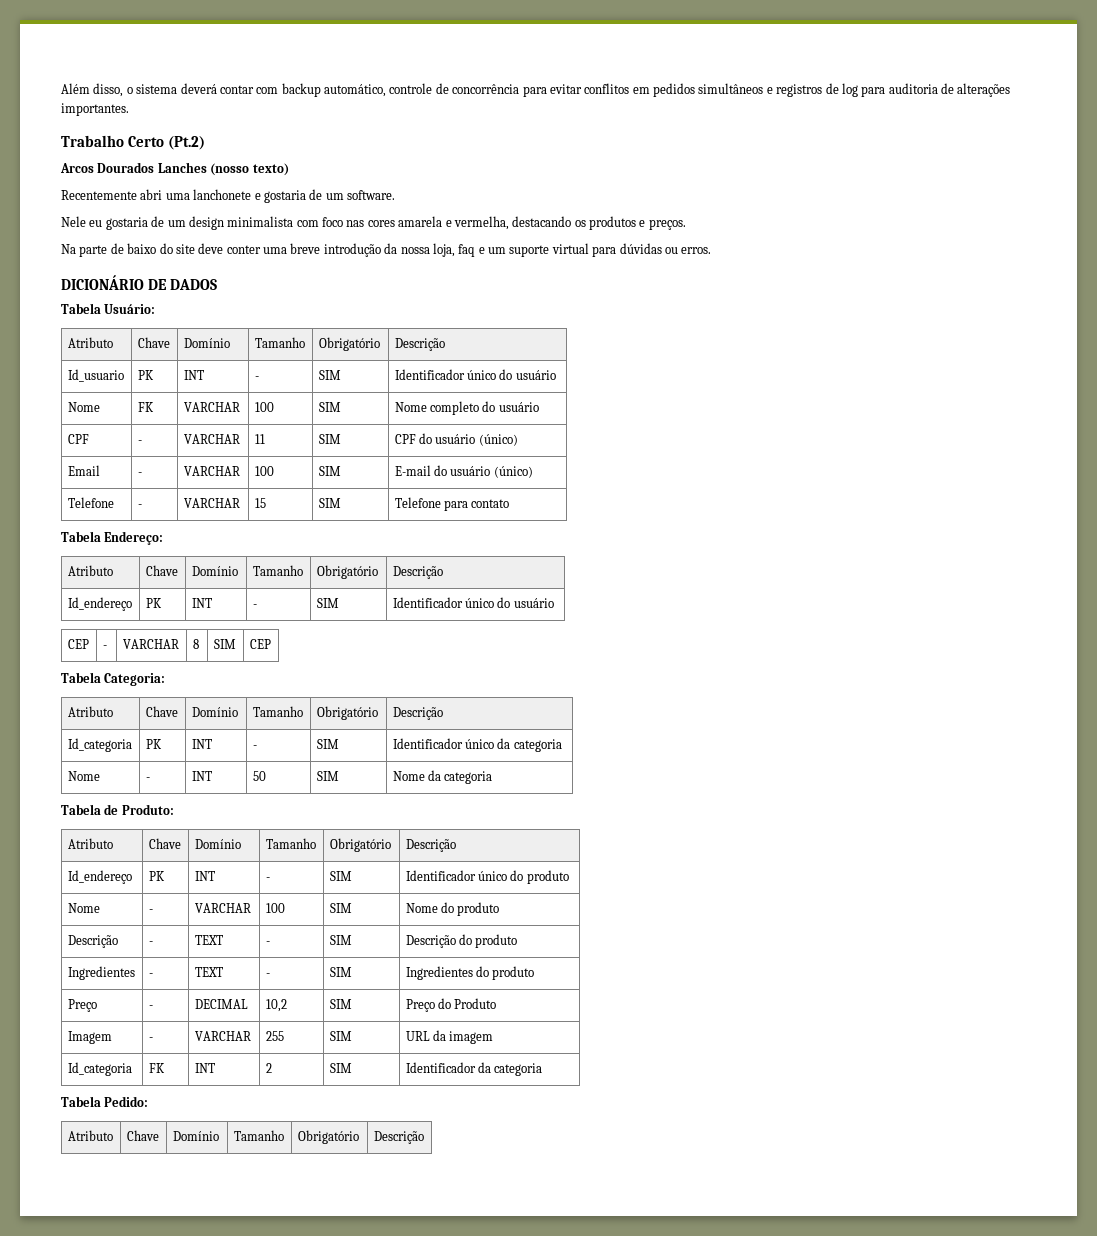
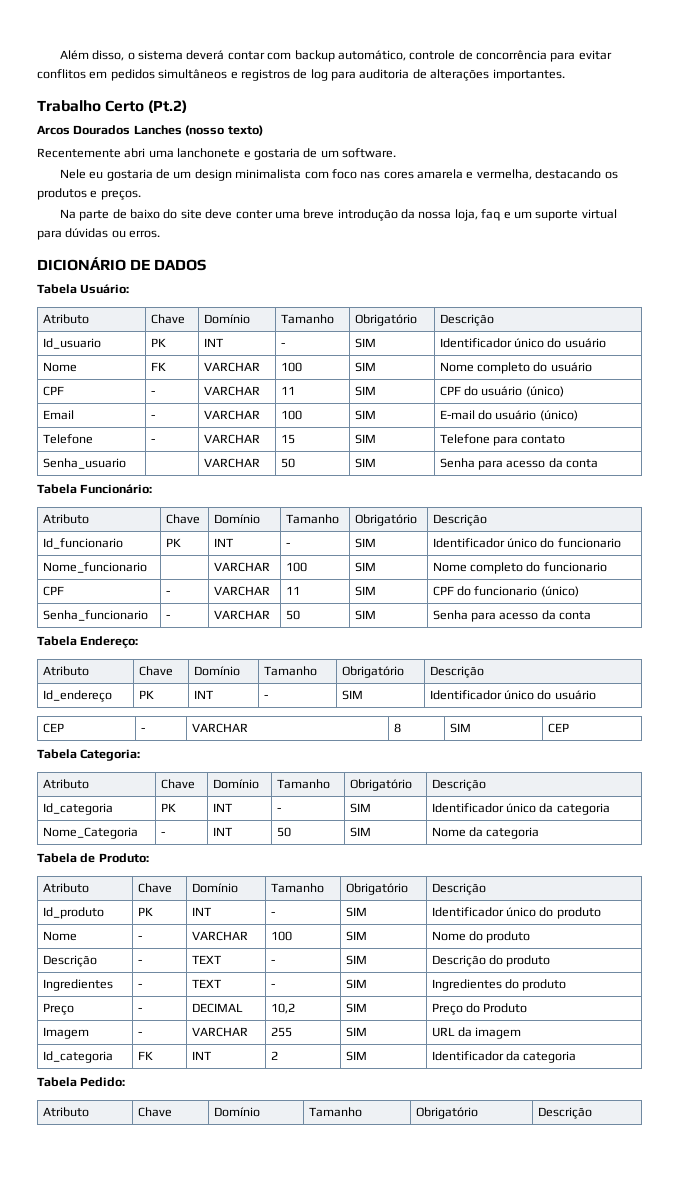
(510, 503) none -> [42,458,126,469] [203,458,260,468] [280,458,295,468] [354,458,376,468] [439,458,599,470] [37,484,153,494] [42,514,89,524] [165,514,200,524] [213,514,260,524] [285,514,339,524] [354,514,417,526] [432,514,487,526] [42,538,123,549] [165,538,181,547] [213,538,233,547] [285,542,290,547] [354,538,376,548] [432,538,621,548] [42,562,147,573] [213,562,270,572] [285,562,307,572] [354,562,376,572] [432,562,607,574] [42,586,64,596] [165,590,170,595] [213,586,270,596] [285,586,300,595] [354,586,376,596] [432,586,579,597] [42,610,148,621] [165,614,170,619] [213,610,270,620] [285,610,300,620] [354,610,376,620] [432,610,592,622] // Senha_usuario | | VARCHAR | 50 | SIM | Senha para acesso da conta // Tabela Funcionário: // Atributo | Chave | Domínio | Tamanho | Obrigatório | Descrição // Id_funcionario | PK | INT | - | SIM | Identificador único do funcionario // Nome_funcionario | | VARCHAR | 100 | SIM | Nome completo do funcionario // CPF | - | VARCHAR | 11 | SIM | CPF do funcionario (único) // Senha_funcionario | - | VARCHAR | 50 | SIM | Senha para acesso da conta
[67,771,100,781] Nome -> [42,827,138,839] Nome_Categoria
[67,870,132,884] Id_endereço -> [42,907,104,919] Id_produto

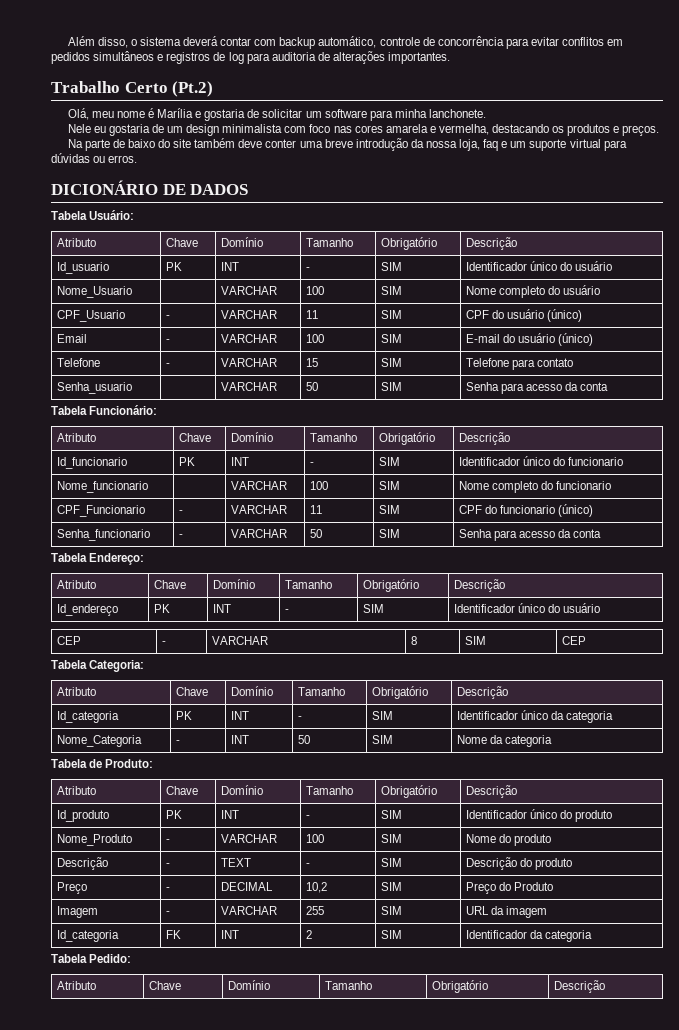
[37,125,263,136] [37,148,396,160] Arcos Dourados Lanches (nosso texto) // Recentemente abri uma lanchonete e gostaria de um software. -> [67,108,486,121] Olá, meu nome é Marília e gostaria de solicitar um software para minha lanchonete.
(202, 214) none -> [194,138,236,148] também
[42,362,77,372] [150,362,166,371] Nome | FK -> [56,286,132,298] Nome_Usuario |
[42,386,64,396] CPF -> [56,310,125,322] CPF_Usuario
[42,586,64,596] CPF -> [56,505,145,517] CPF_Funcionario
[42,931,77,941] Nome -> [56,834,132,846] Nome_Produto
[42,979,113,991] [137,983,142,988] [191,979,221,988] [270,983,275,988] [345,979,367,989] [431,979,567,991] // Ingredientes | - | TEXT | - | SIM | Ingredientes do produto -> (572, 864) none

